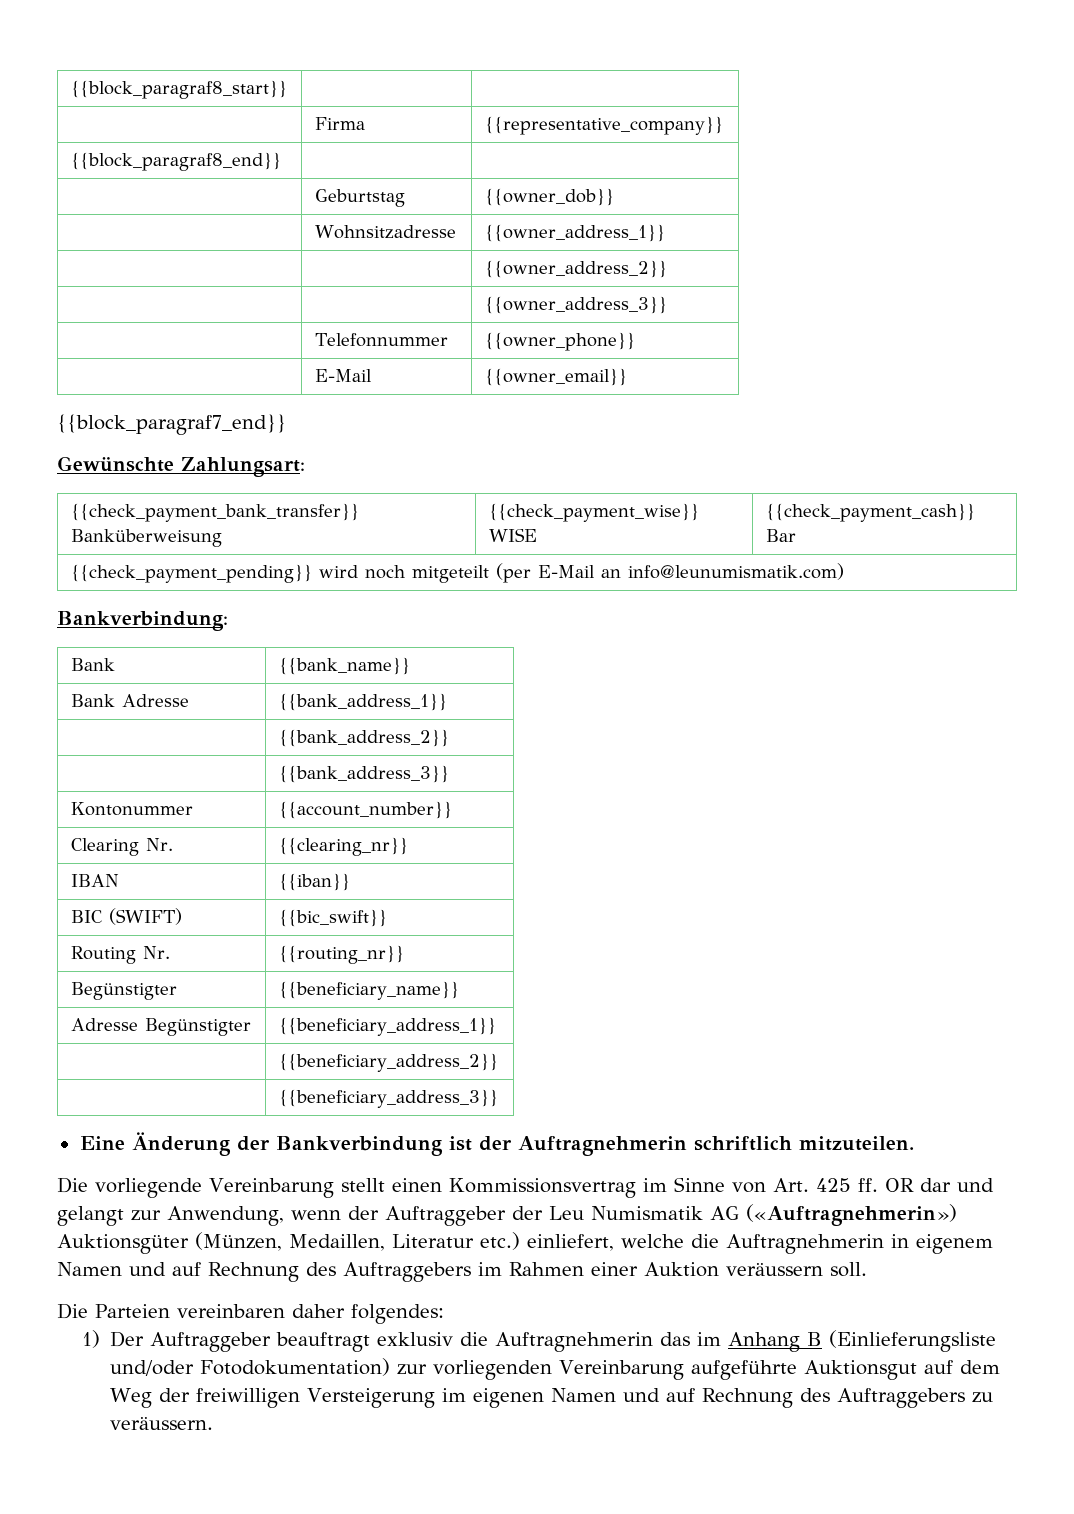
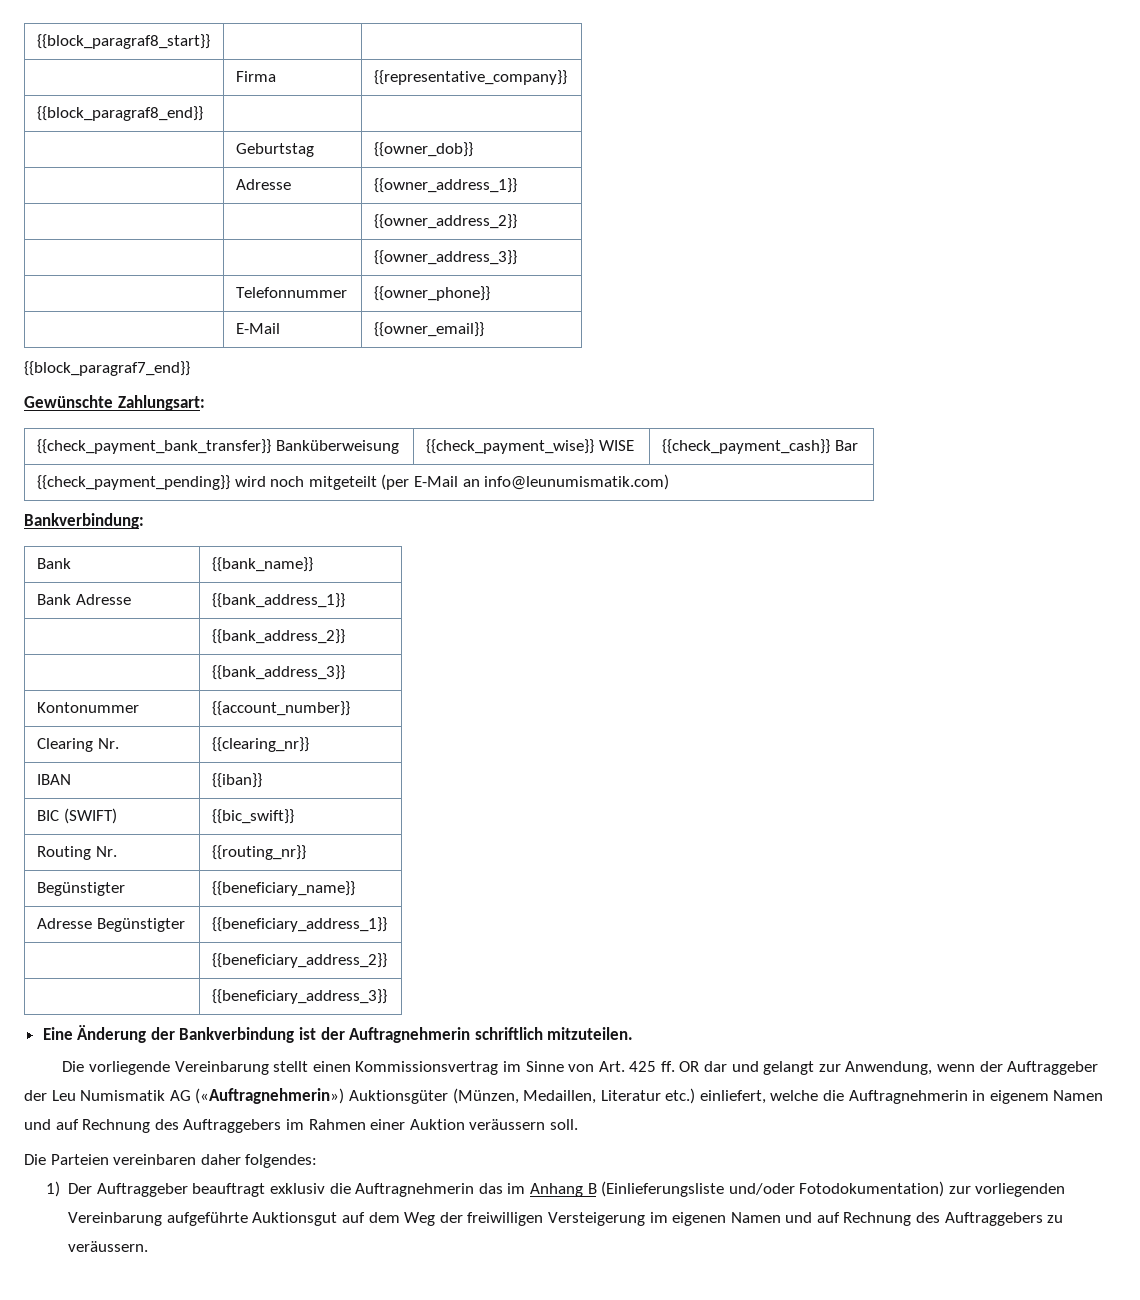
[314,225,456,239] Wohnsitzadresse -> [235,179,291,190] Adresse

